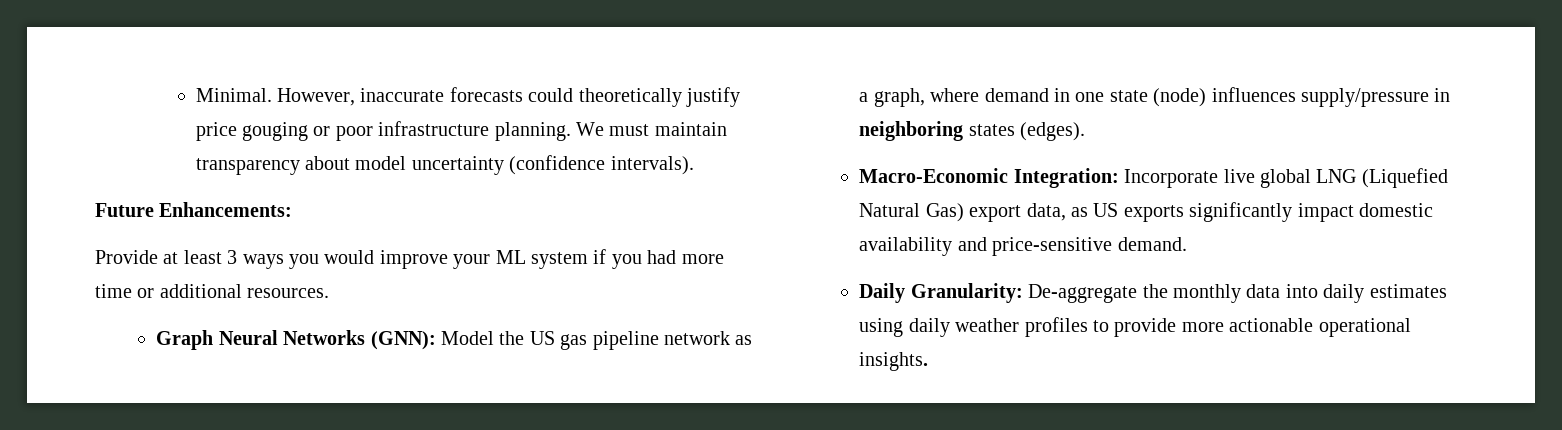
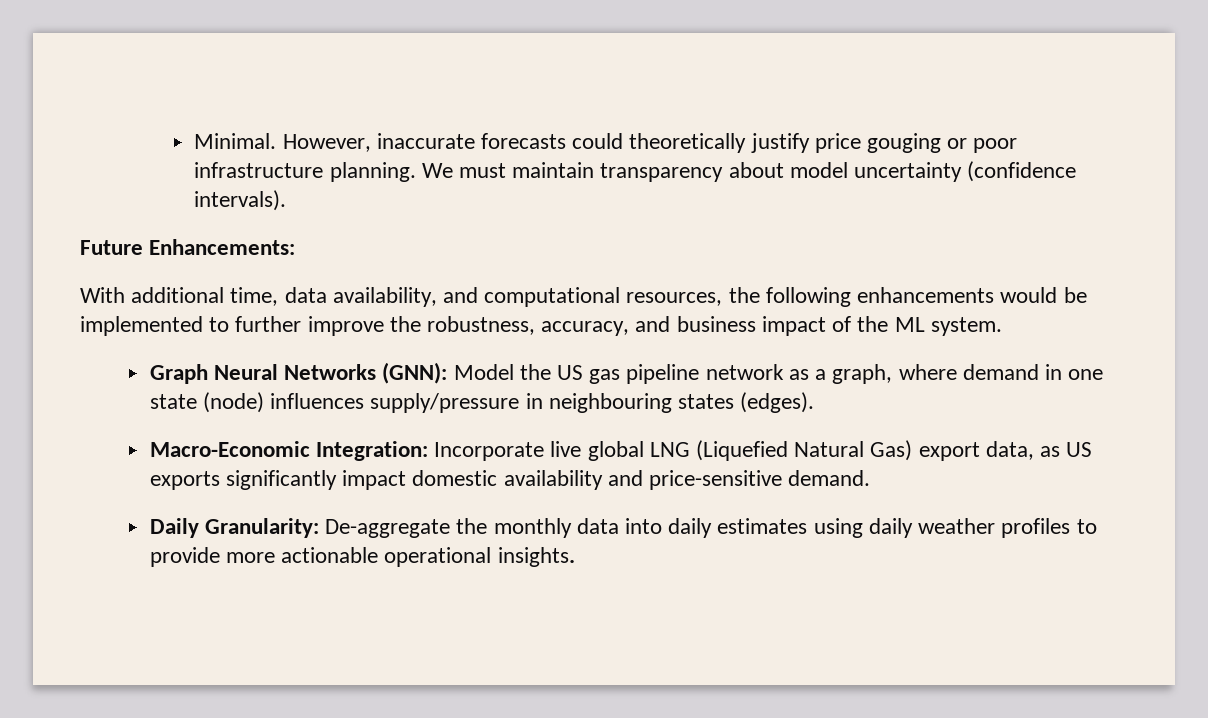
[95,249,724,269] [95,284,330,298] Provide at least 3 ways you would improve your ML system if you had more time or additional resources. -> [80,287,1087,307] [80,316,1002,336] With additional time, data availability, and computational resources, the following enhancements would be implemented to further improve the robustness, accuracy, and business impact of the ML system.
[859,121,964,141] neighboring -> [548,393,672,413] neighbouring

